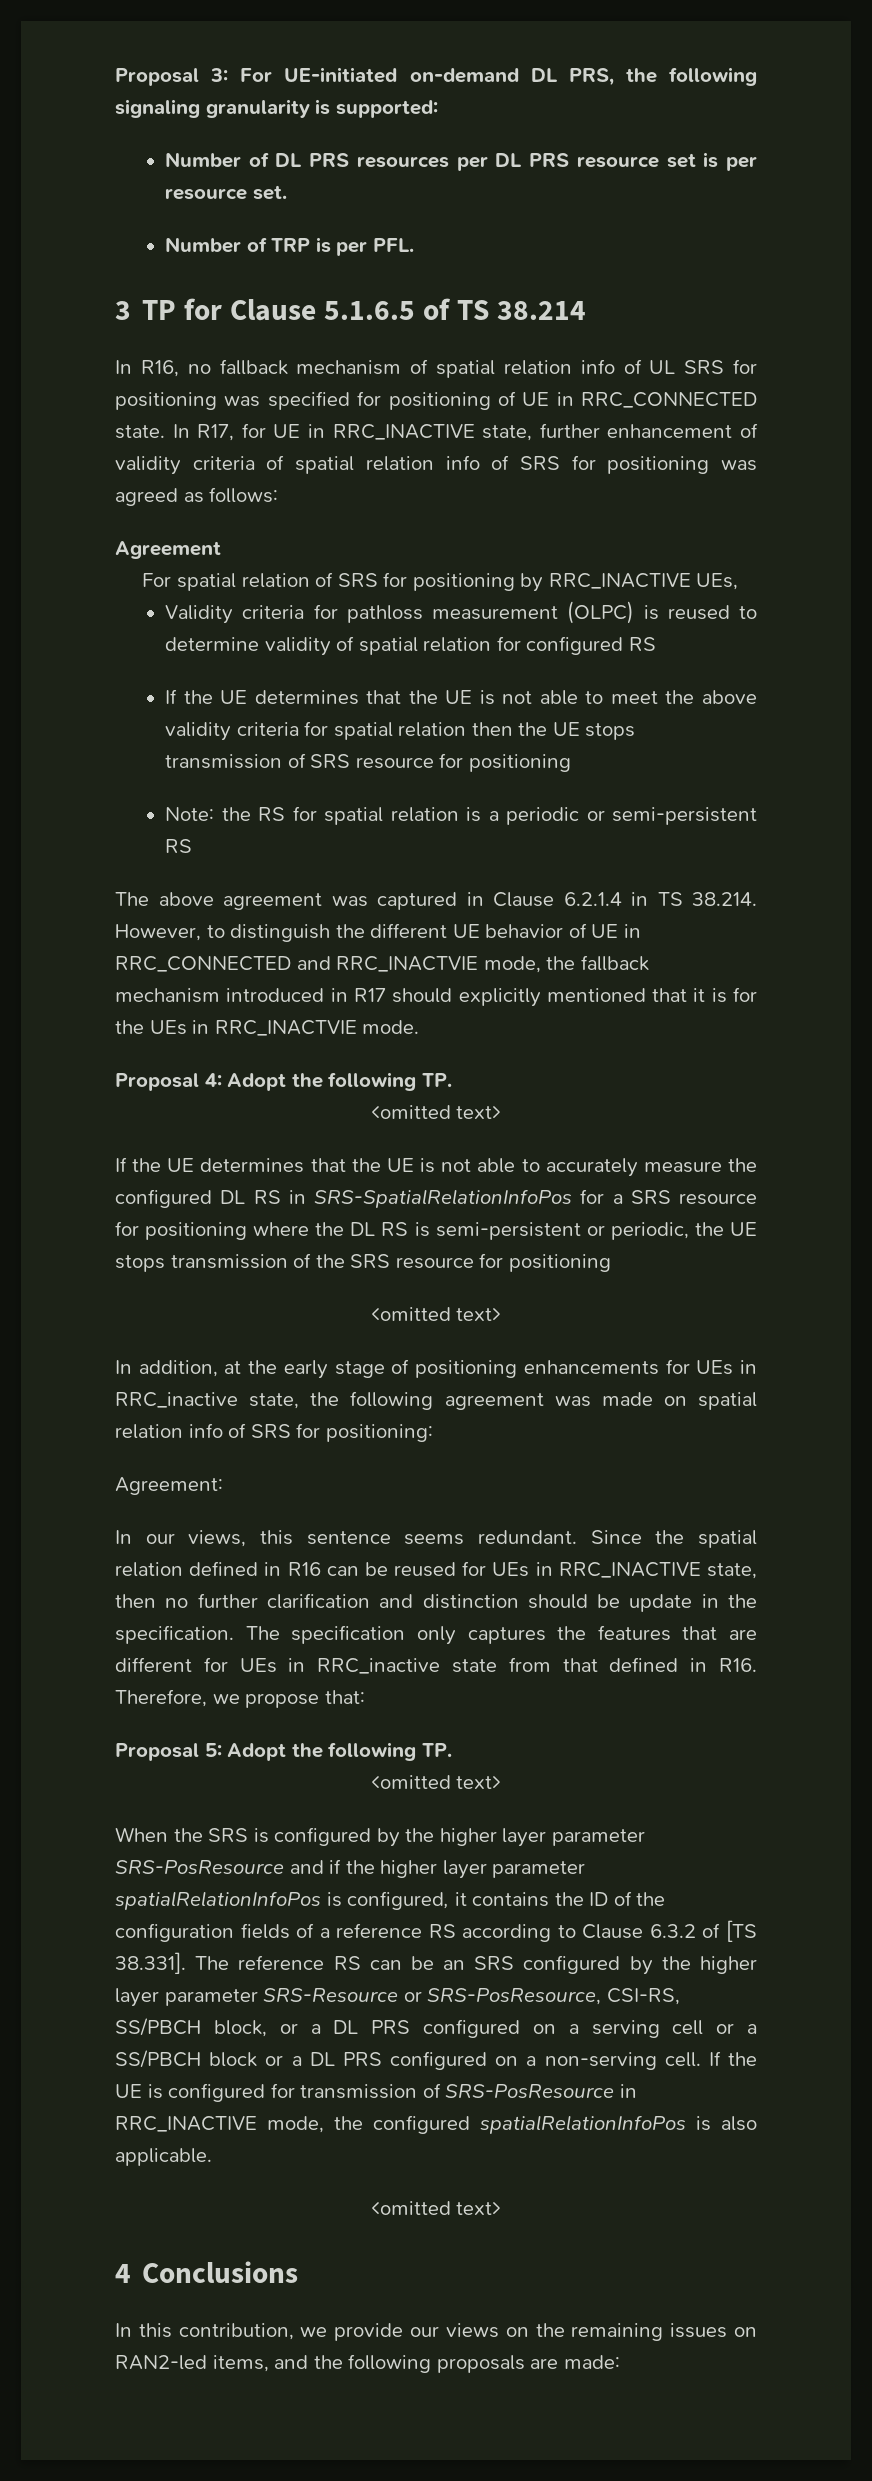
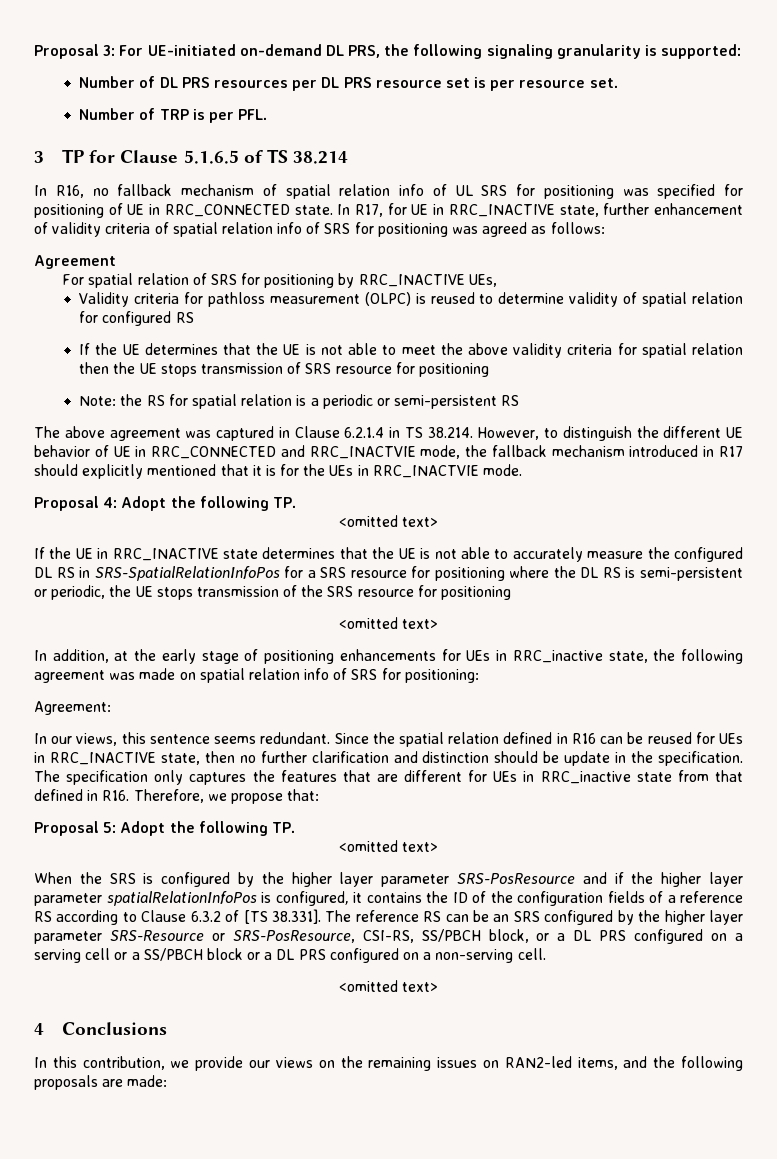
(195, 1165) none -> [97,548,259,561] in RRC_INACTIVE state
[708,2051,757,2066] [115,2083,637,2102] [115,2115,757,2134] [115,2148,212,2166] If the UE is configured for transmission of SRS-PosResource in RRC_INACTIVE mode, the configured spatialRelationInfoPos is also applicable. -> (546, 954) none

